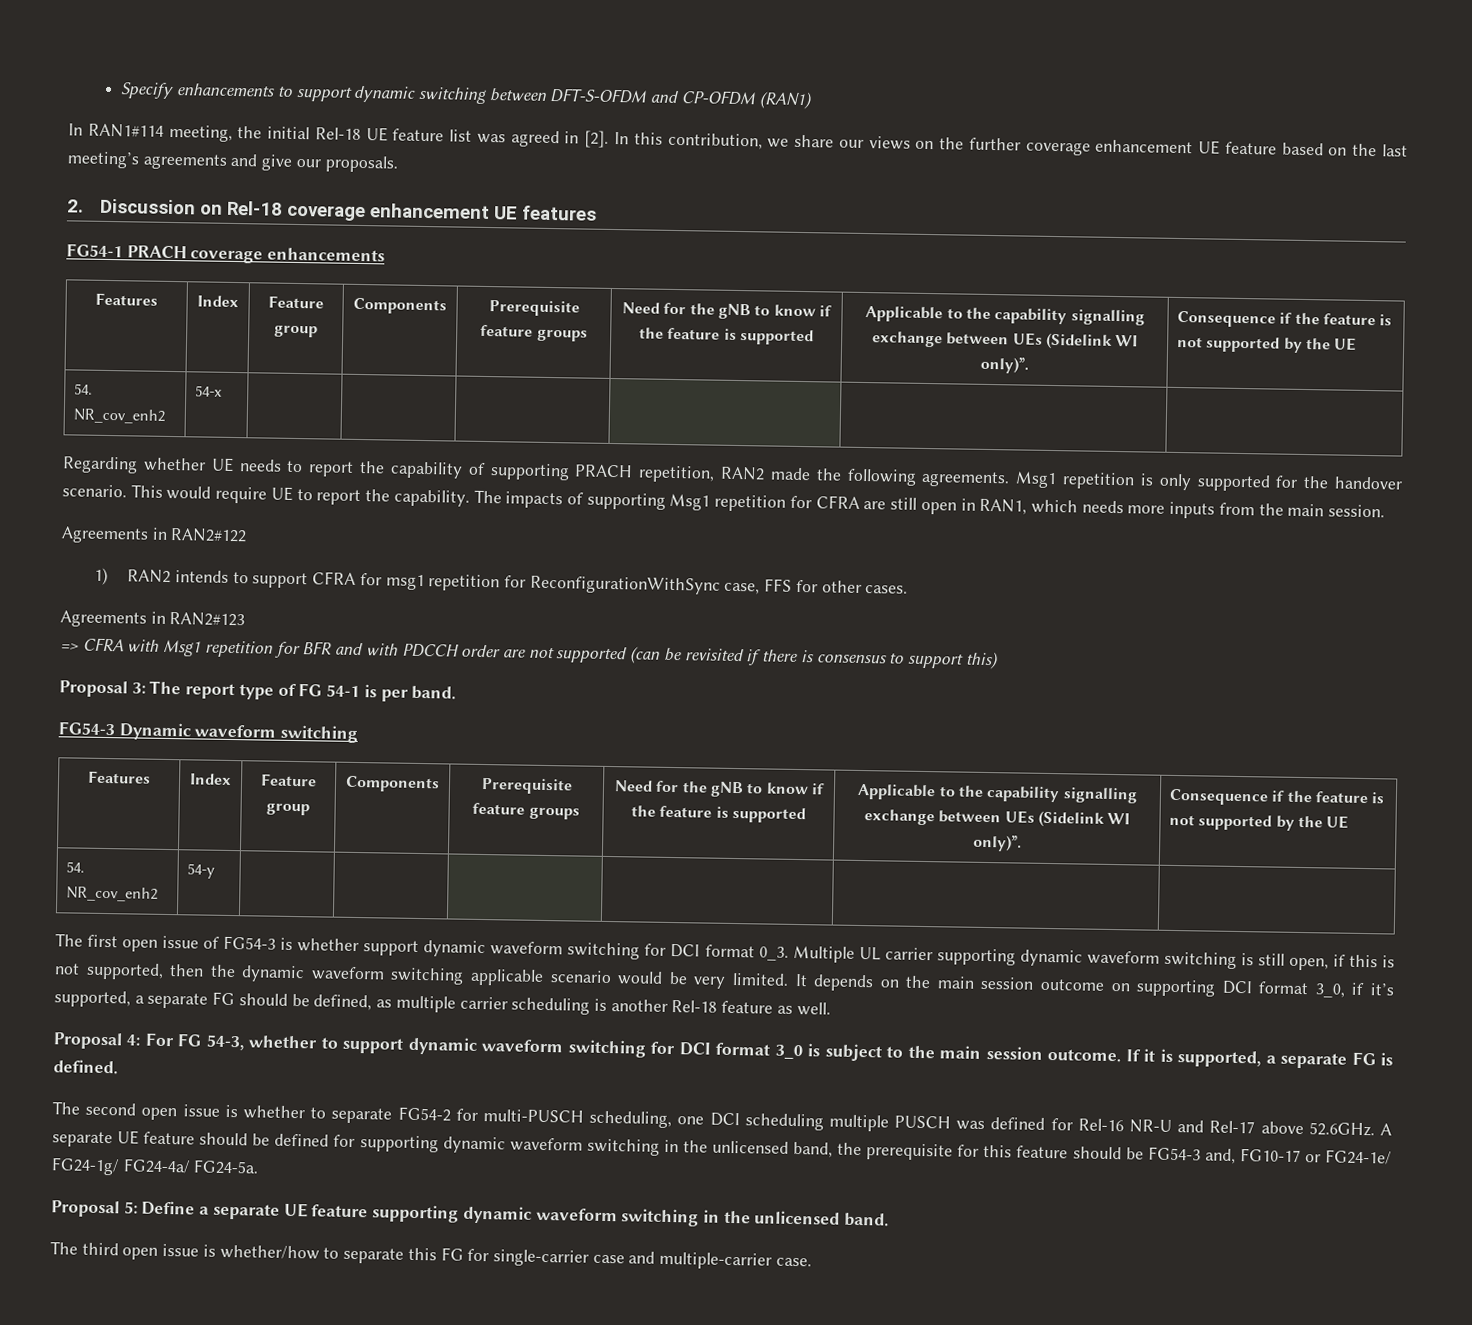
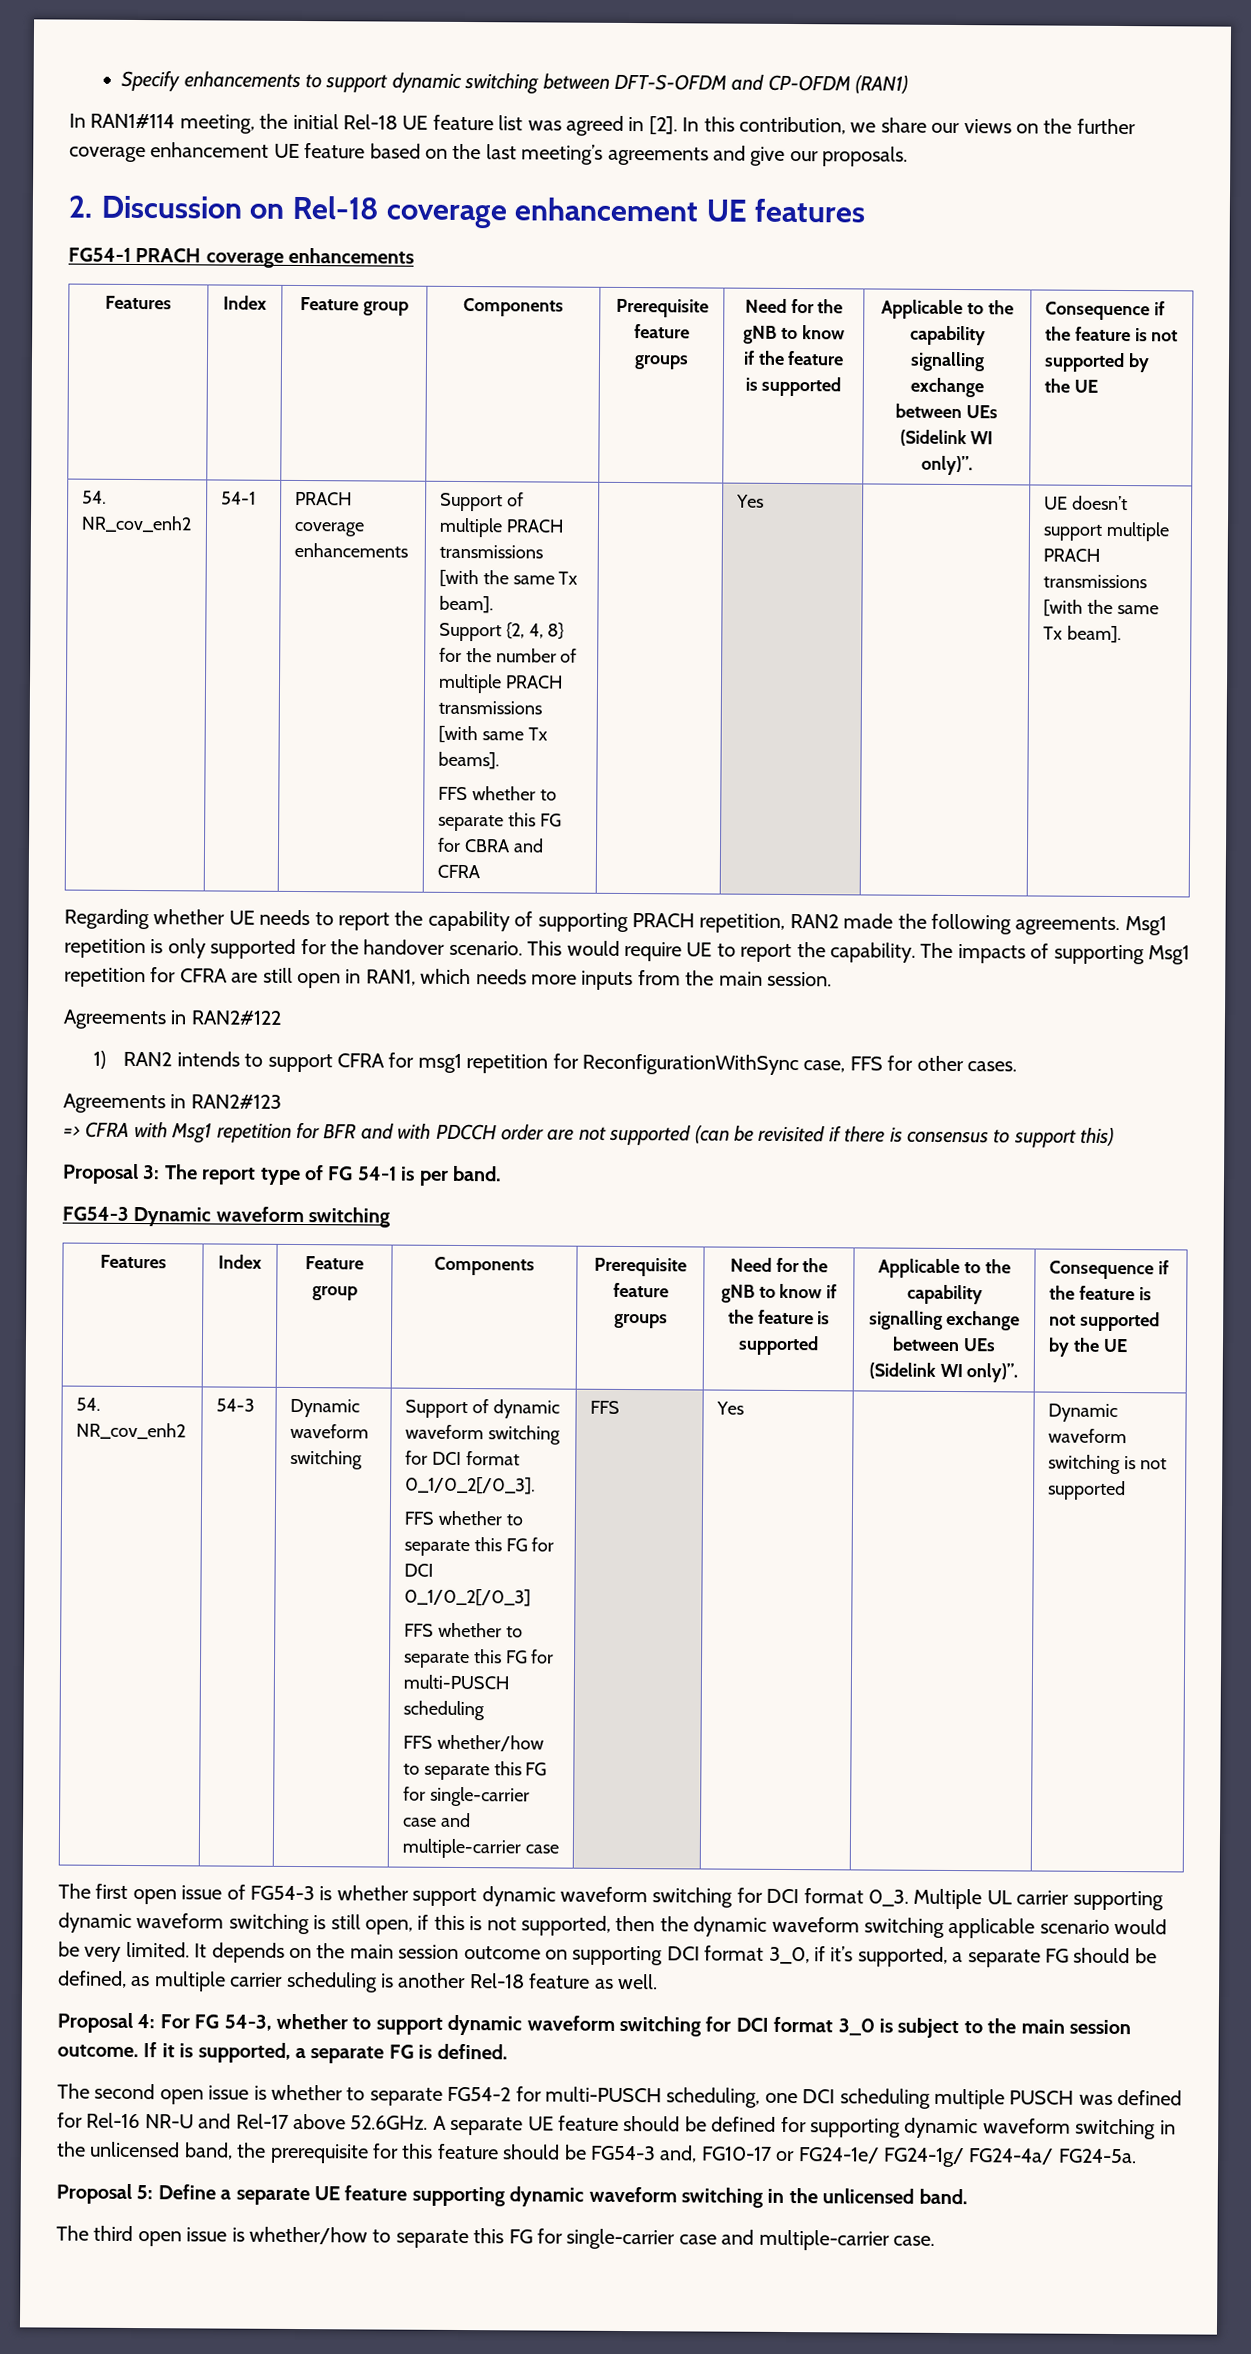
[195,385,223,397] 54-x | | | | | | -> [220,491,256,505] [294,491,352,506] [293,521,364,537] [293,542,408,558] [439,492,524,512] [438,517,564,538] [438,544,543,559] [438,569,579,588] [438,595,494,614] [438,622,566,642] [438,647,578,663] [437,673,563,694] [437,700,542,715] [437,725,548,744] [437,751,500,770] [437,786,557,801] [437,812,562,832] [436,837,544,853] [436,864,480,879] [735,494,764,508] [1043,495,1128,511] [1042,521,1170,542] [1042,548,1100,562] [1042,574,1147,589] [1042,599,1159,617] [1042,625,1122,644] 54-1 | PRACH coverage enhancements | Support of multiple PRACH transmissions [with the same Tx beam]. // Support {2, 4, 8} for the number of multiple PRACH transmissions [with same Tx beams]. // FFS whether to separate this FG for CBRA and CFRA | | Yes | | UE doesn’t support multiple PRACH transmissions [with the same Tx beam].
[187,863,216,879] 54-y | | | | | | -> [215,1398,255,1412] [289,1398,360,1418] [289,1423,369,1439] [289,1449,363,1470] [404,1399,560,1419] [404,1424,561,1445] [404,1450,520,1466] [404,1476,536,1495] [403,1510,523,1526] [403,1537,555,1557] [403,1563,434,1577] [403,1588,531,1607] [403,1622,523,1638] [402,1649,555,1669] [402,1674,509,1690] [402,1700,485,1721] [402,1734,544,1752] [402,1761,548,1781] [402,1786,530,1807] [402,1812,471,1828] [401,1838,559,1859] [589,1400,620,1414] [715,1401,744,1415] [1047,1403,1118,1423] [1047,1428,1127,1444] [1047,1454,1167,1475] [1047,1480,1126,1501] 54-3 | Dynamic waveform switching | Support of dynamic waveform switching for DCI format 0_1/0_2[/0_3]. // FFS whether to separate this FG for DCI 0_1/0_2[/0_3] // FFS whether to separate this FG for multi-PUSCH scheduling // FFS whether/how to separate this FG for single-carrier case and multiple-carrier case | FFS | Yes | | Dynamic waveform switching is not supported

